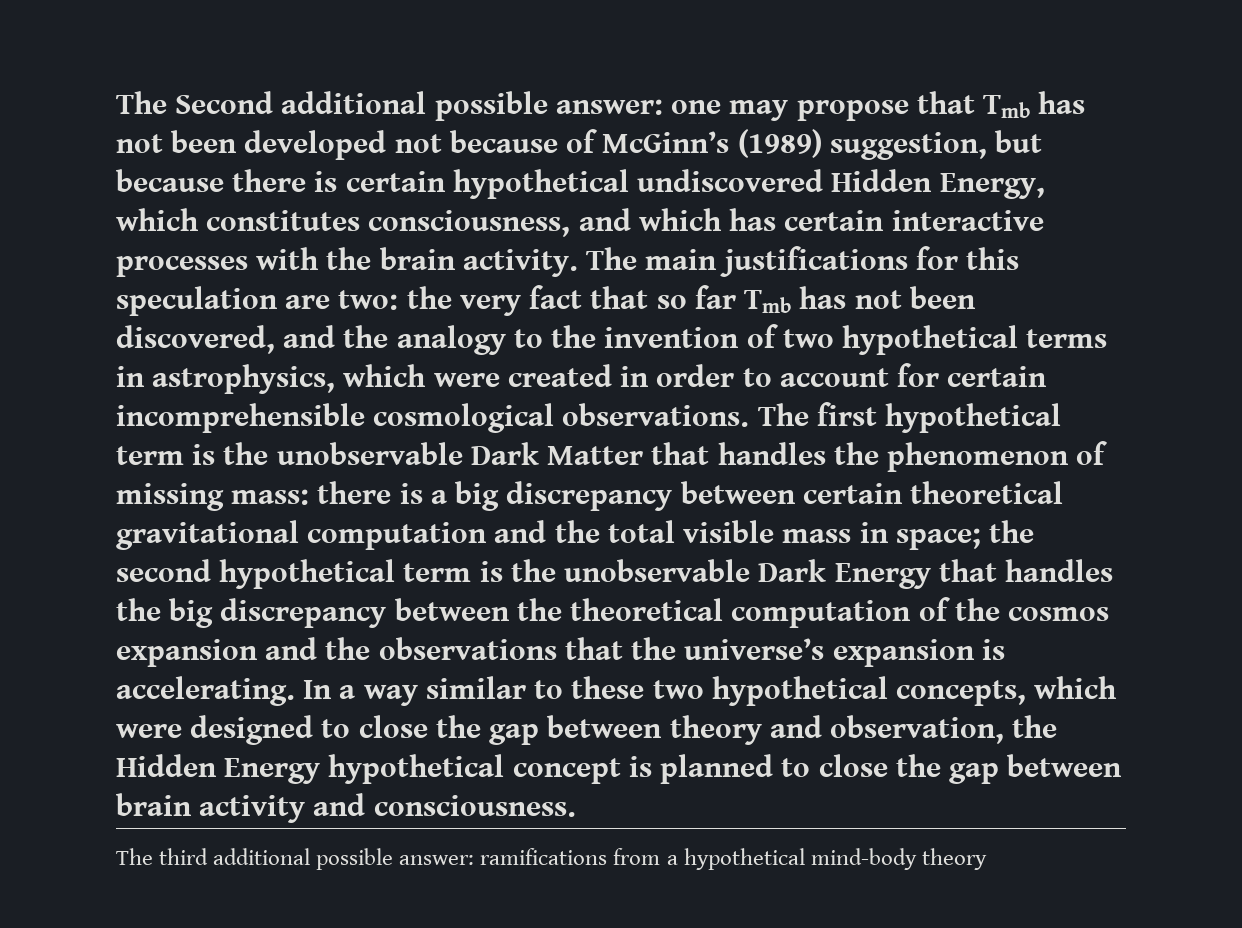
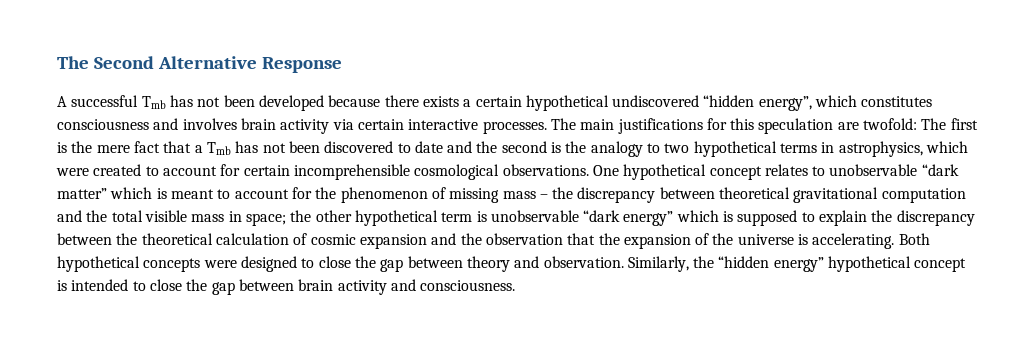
[281,91,975,121] additional possible answer: one may propose that -> [157,56,342,73] [57,95,139,107] Alternative Response // A successful
[394,129,1043,160] [116,169,1045,199] [116,208,1044,237] [116,247,578,277] not because of McGinn’s (1989) suggestion, but because there is certain hypothetical undiscovered Hidden Energy, which constitutes consciousness, and which has certain interactive processes with the brain activity. -> [328,95,933,111] [57,118,547,134] because there exists a certain hypothetical undiscovered “hidden energy”, which constitutes consciousness and involves brain activity via certain interactive processes.
[338,285,976,316] [116,324,778,355] two: the very fact that so far Tmb has not been discovered, and the analogy to the invention of -> [863,118,978,130] [57,141,661,157] twofold: The first is the mere fact that a Tmb has not been discovered to date and the second is the analogy to
[620,364,735,387] in order -> (142, 170) none
[757,402,1062,433] [116,441,1108,472] [116,481,903,511] The first hypothetical term is the unobservable Dark Matter that handles the phenomenon of missing mass: there is a big discrepancy between certain -> [592,164,959,180] [57,187,715,203] One hypothetical concept relates to unobservable “dark matter” which is meant to account for the phenomenon of missing mass – the discrepancy between
[116,559,1114,589] [116,597,1110,628] second hypothetical term is the unobservable Dark Energy that handles the big discrepancy between the theoretical computation of the cosmos -> [315,210,975,226] [57,233,356,245] other hypothetical term is unobservable “dark energy” which is supposed to explain the discrepancy between the theoretical calculation of cosmic
[378,637,557,660] observations -> [485,233,563,245] observation
[684,638,1005,667] [116,676,1118,706] universe’s expansion is accelerating. In a way similar to these two hypothetical concepts, which -> [623,233,930,249] [57,256,201,272] expansion of the universe is accelerating. Both hypothetical concepts
[830,715,1058,744] [116,754,321,784] observation, the Hidden Energy -> [543,256,824,272] observation. Similarly, the “hidden energy”
[660,754,774,784] planned -> [71,279,129,291] intended
[116,848,987,870] // The third additional possible answer: ramifications from a hypothetical mind-body theory -> (516, 285) none

